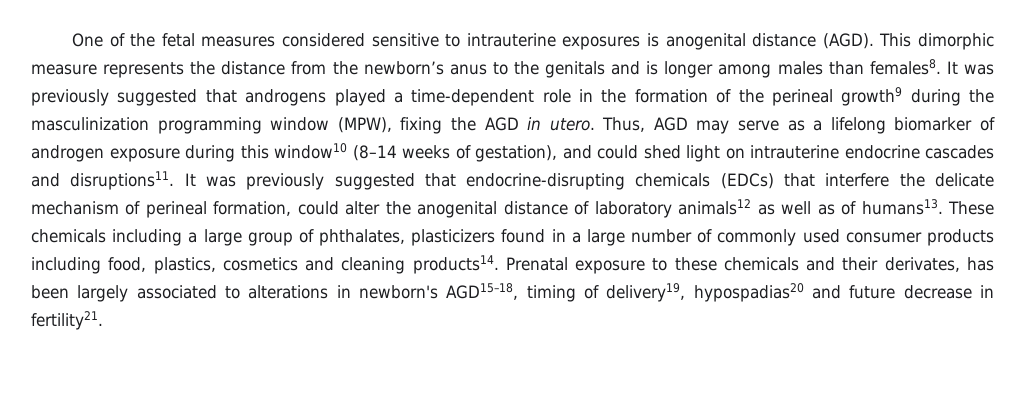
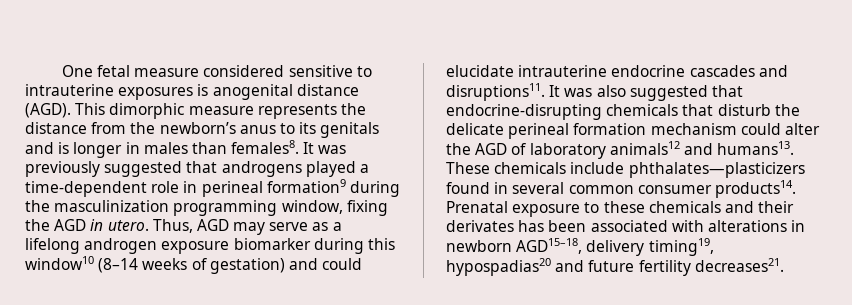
[109,33,276,47] of the fetal measures -> [97,65,200,77] fetal measure
[513,61,539,75] the -> [299,122,317,134] its
[718,64,772,78] among -> [125,142,140,154] in
[601,87,903,106] the formation of the perineal growth9 -> [201,179,346,197] perineal formation9
[270,117,392,133] window (MPW), -> [281,200,343,214] window,
[894,117,996,131] biomarker of -> (80, 246) none
(180, 155) none -> [233,238,311,250] biomarker
[475,145,557,162] gestation), -> [209,258,285,274] gestation)
[643,145,745,162] shed light on -> [446,65,514,77] elucidate
[246,173,325,190] previously -> [596,85,626,97] also
[720,173,994,189] [31,201,292,218] (EDCs) that interfere the delicate mechanism of perineal formation, -> [682,104,800,116] [446,123,737,139] that disturb the delicate perineal formation mechanism
[417,201,568,218] anogenital distance -> [475,143,508,155] AGD
[757,199,995,215] [31,229,994,246] [31,257,406,274] as well as of humans13. These chemicals including a large group of phthalates, plasticizers found in a large number of commonly used consumer products including food, plastics, cosmetics and cleaning -> [683,141,795,155] [446,162,805,178] [446,182,712,194] and humans13. These chemicals include phthalates—plasticizers found in several common consumer
[884,257,960,272] derivates, -> [446,220,514,232] derivates
[77,283,995,302] [31,311,103,330] largely associated to alterations in newborn's AGD15–18, timing of delivery19, hypospadias20 and future decrease in fertility21. -> [590,220,806,232] [446,238,714,256] [446,258,784,276] associated with alterations in newborn AGD15–18, delivery timing19, hypospadias20 and future fertility decreases21.

